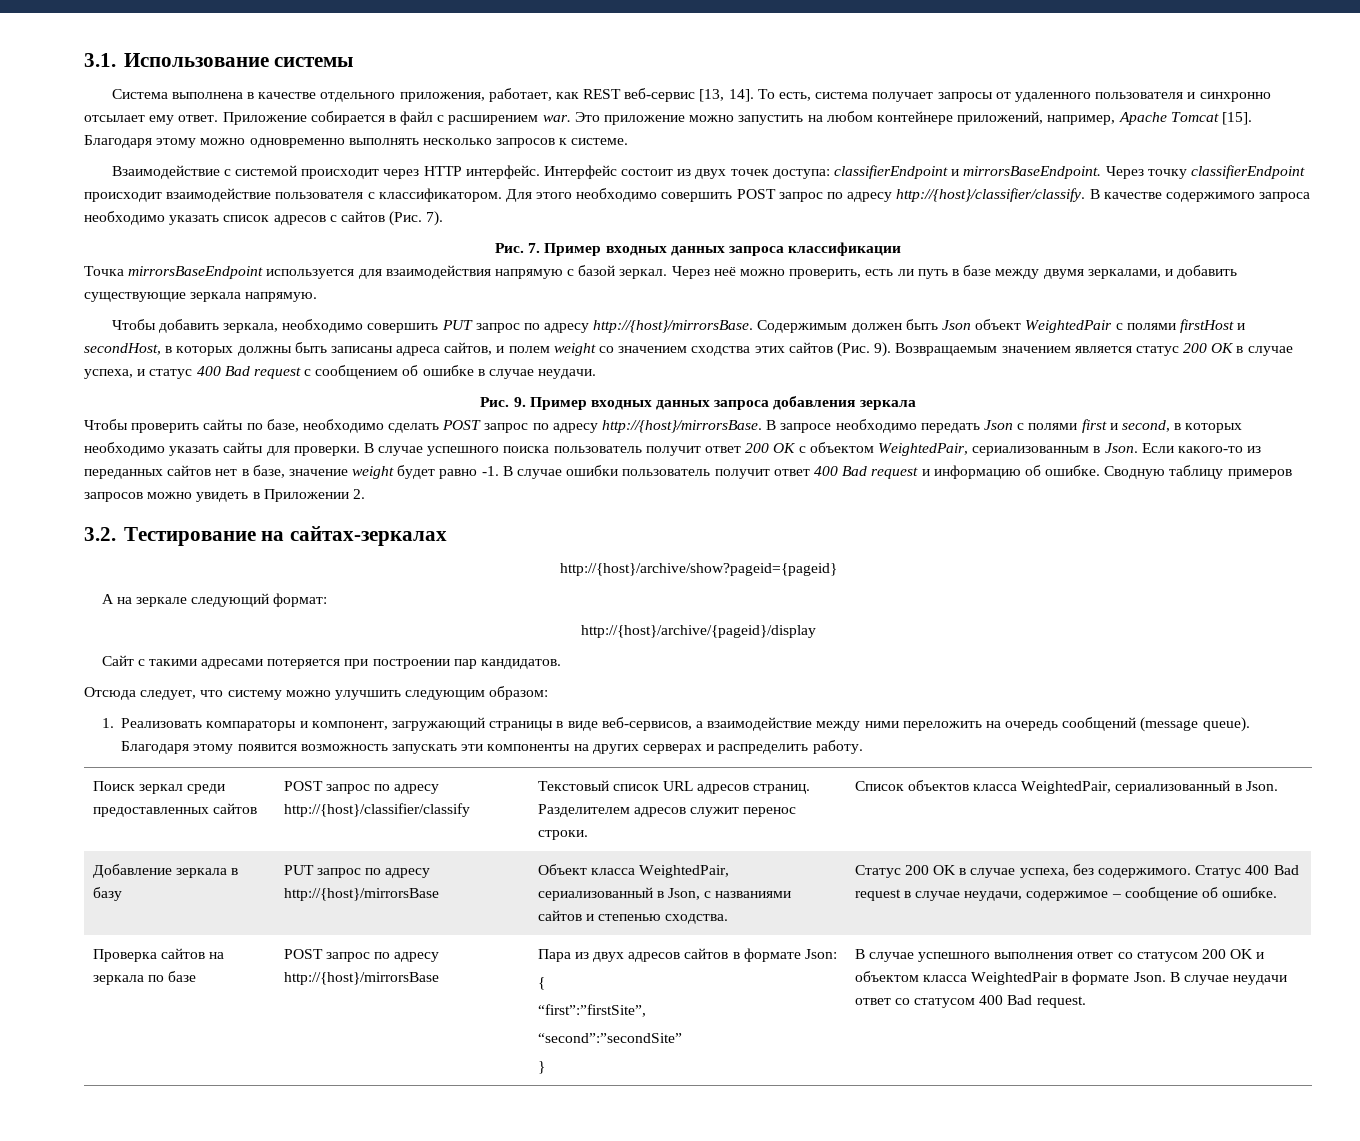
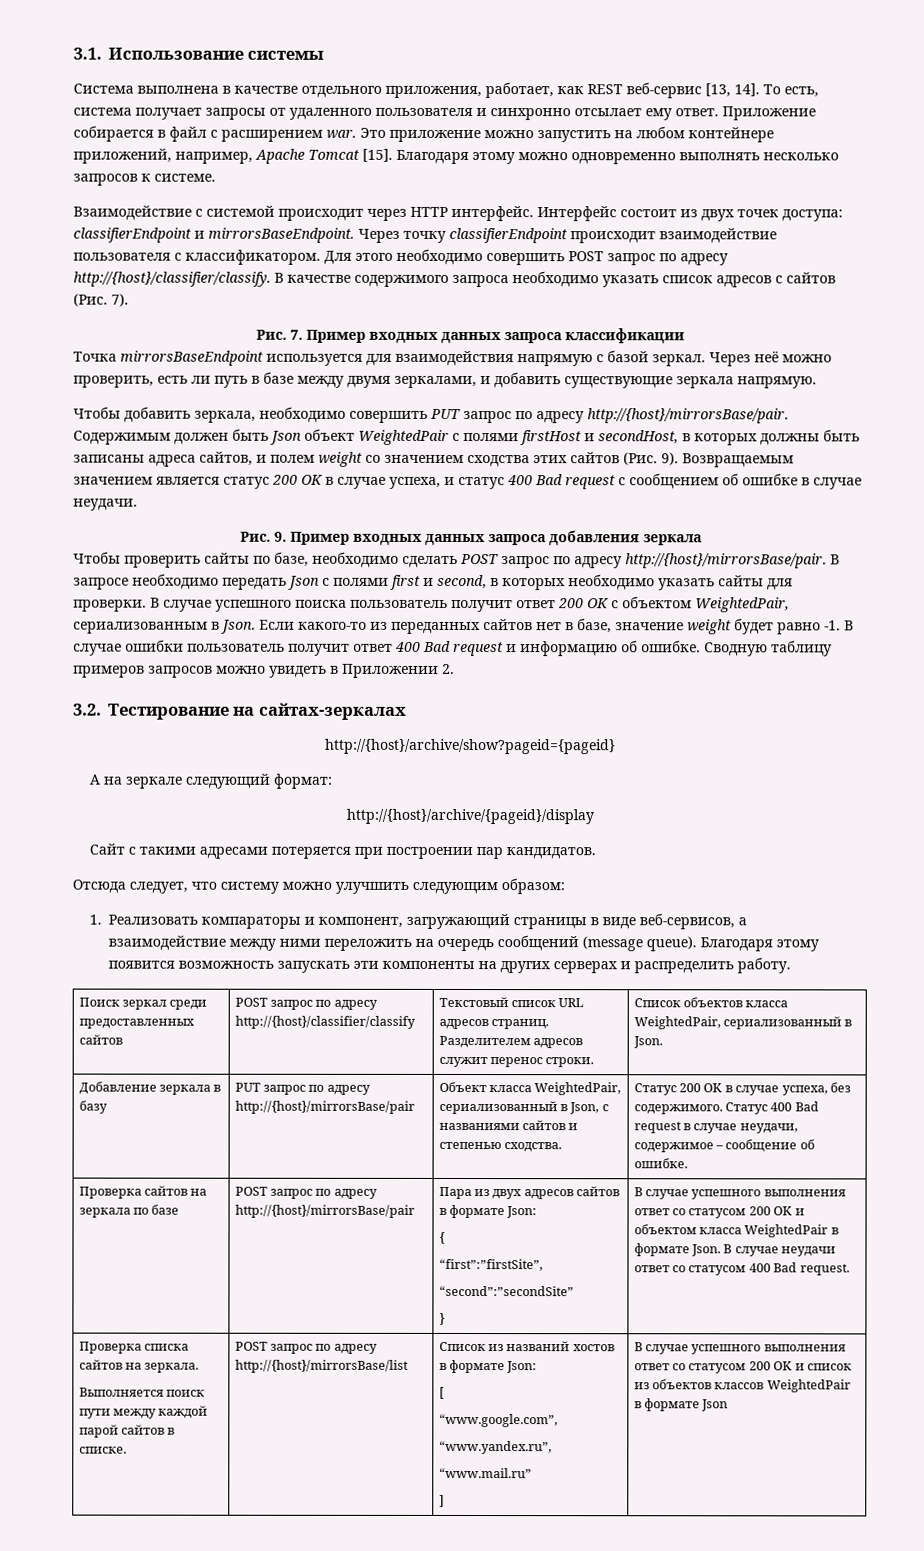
[593,320,754,333] http://{host}/mirrorsBase. -> [587,408,789,424] http://{host}/mirrorsBase/pair.
[602,420,763,433] http://{host}/mirrorsBase. -> [625,553,827,569] http://{host}/mirrorsBase/pair.
[283,888,439,901] http://{host}/mirrorsBase -> [234,1100,415,1114] http://{host}/mirrorsBase/pair
[283,972,439,985] http://{host}/mirrorsBase -> [234,1204,415,1218] http://{host}/mirrorsBase/pair
(1086, 1002) none -> [78,1341,190,1354] [78,1359,200,1373] [78,1387,206,1397] [78,1405,209,1419] [78,1424,176,1438] [78,1446,127,1454] [234,1341,378,1354] [234,1359,409,1373] [438,1341,615,1352] [438,1359,538,1374] [438,1386,445,1399] [438,1413,558,1428] [438,1440,552,1455] [438,1467,532,1479] [438,1494,445,1507] [633,1342,846,1355] [633,1361,852,1374] [633,1379,851,1393] [633,1398,729,1412] // Проверка списка сайтов на зеркала. // Выполняется поиск пути между каждой парой сайтов в списке. | POST запрос по адресу http://{host}/mirrorsBase/list | Список из названий хостов в формате Json: // [ // “www.google.com”, // “www.yandex.ru”, // “www.mail.ru” // ] | В случае успешного выполнения ответ со статусом 200 OK и список из объектов классов WeightedPair в формате Json

